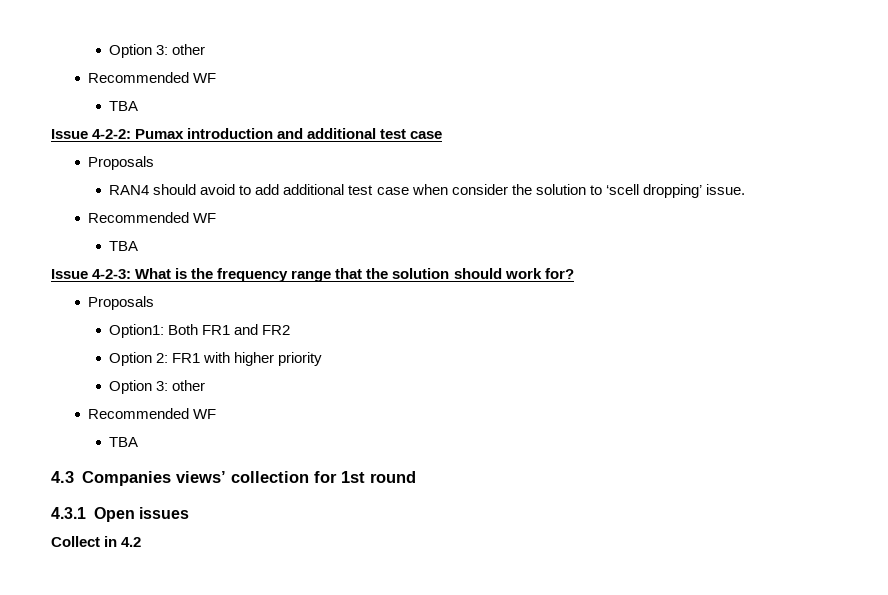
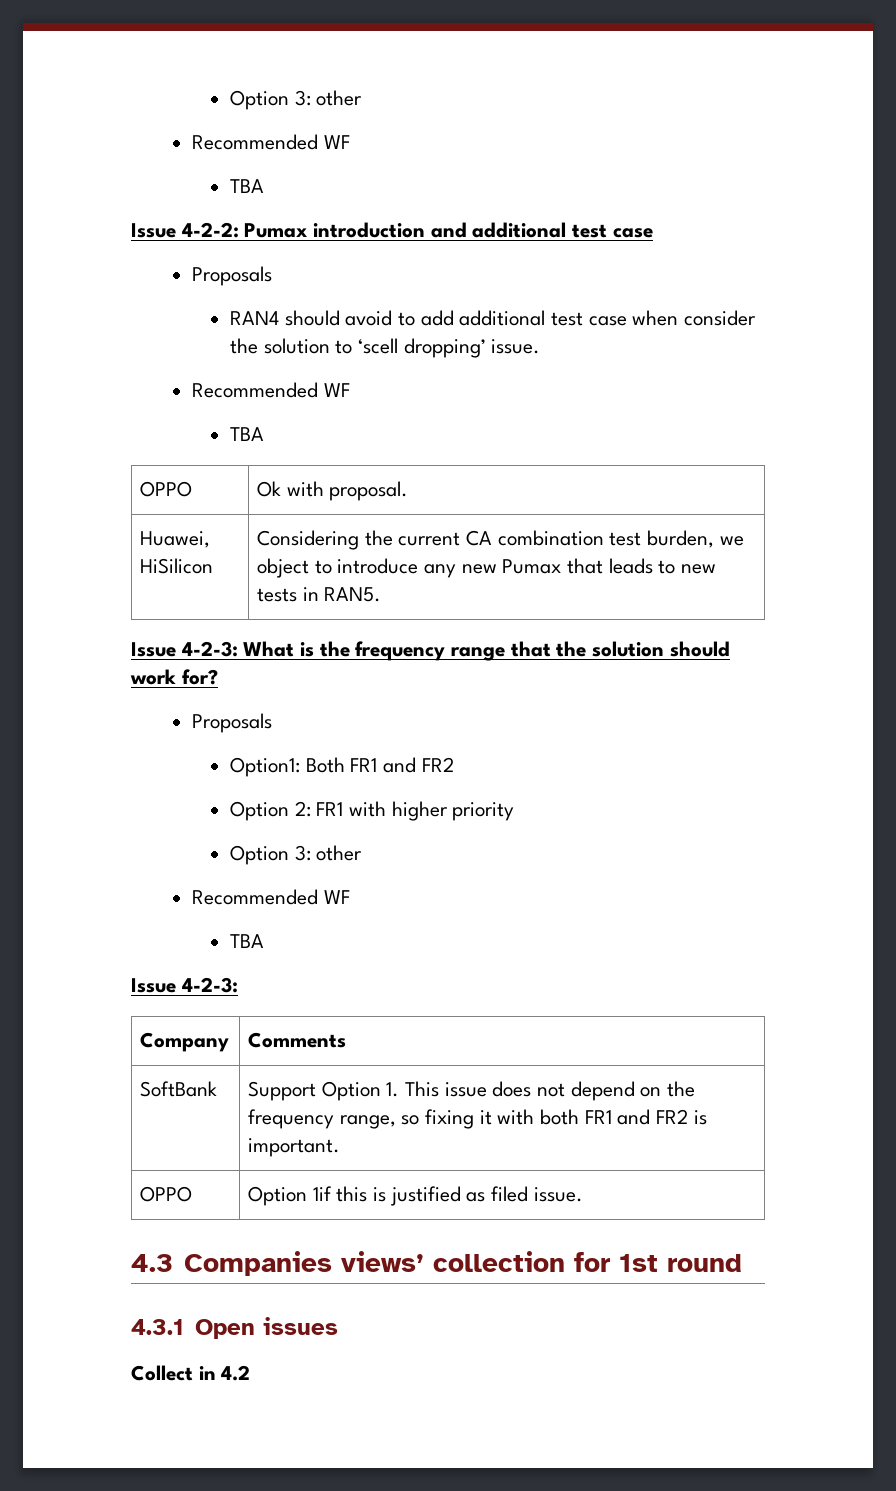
(139, 246) none -> [140,481,193,497] [257,481,409,501] [140,531,211,548] [140,558,214,574] [257,530,744,550] [257,558,717,578] [257,587,382,602] // OPPO | Ok with proposal. // Huawei, HiSilicon | Considering the current CA combination test burden, we object to introduce any new Pumax that leads to new tests in RAN5.
(139, 442) none -> [131,977,238,993] [140,1032,230,1052] [248,1032,347,1048] [140,1081,218,1097] [248,1081,696,1101] [248,1109,707,1129] [248,1138,341,1157] [140,1186,193,1202] [248,1186,583,1206] // Issue 4-2-3: // Company | Comments // SoftBank | Support Option 1. This issue does not depend on the frequency range, so fixing it with both FR1 and FR2 is important. // OPPO | Option 1if this is justified as filed issue.

